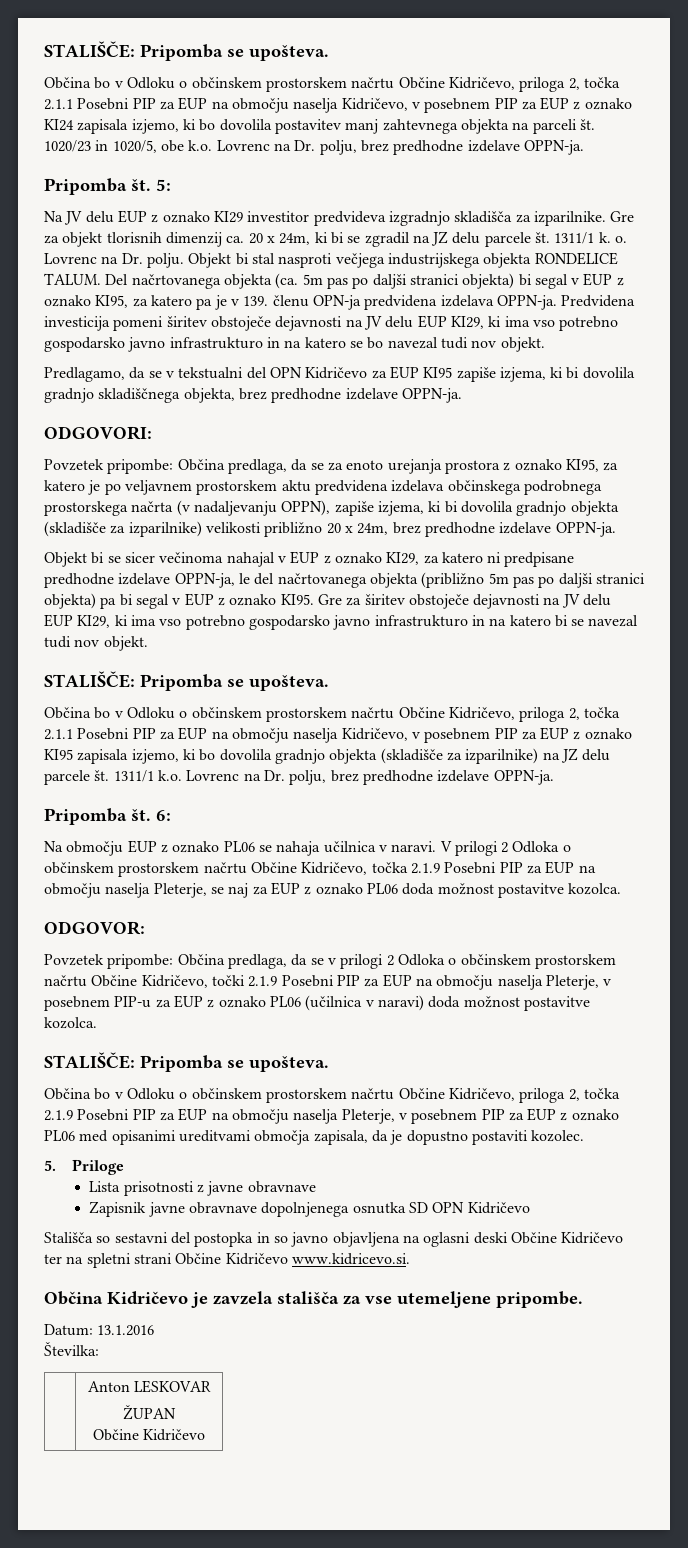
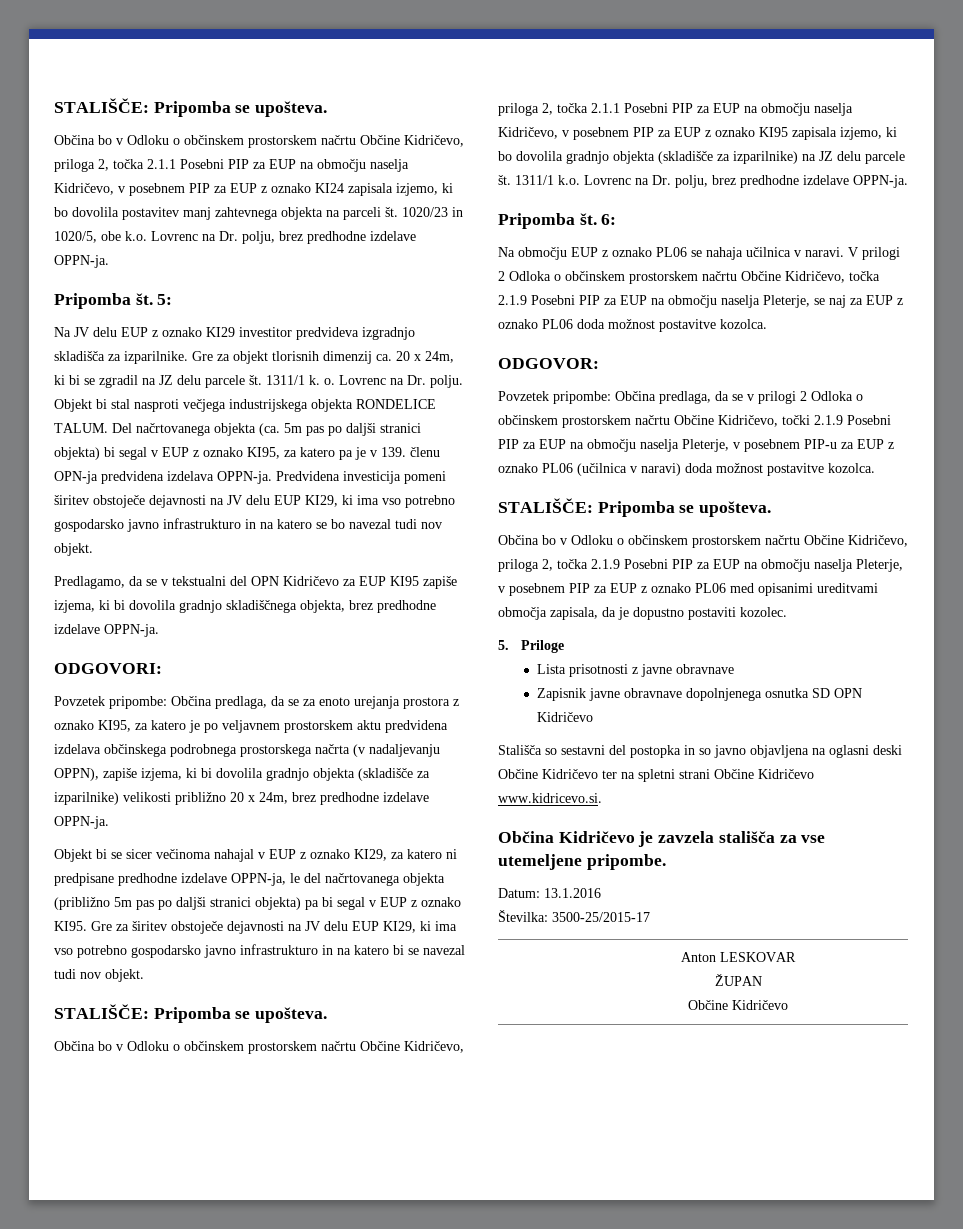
(99, 1349) none -> [552,912,650,922] 3500-25/2015-17

